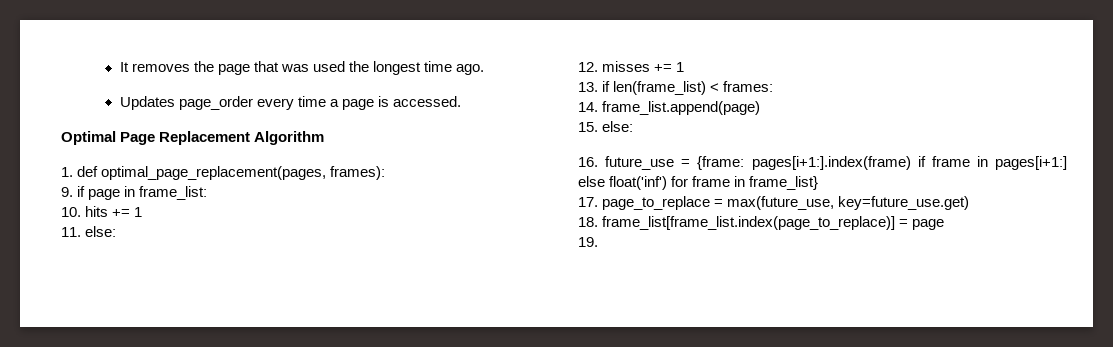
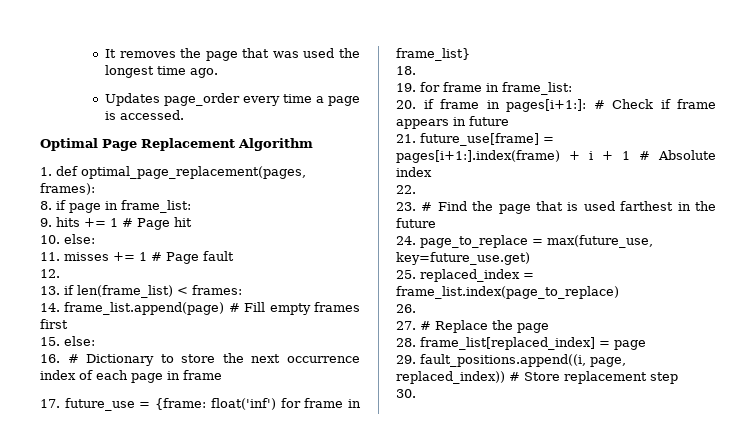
[61,187,73,197] 9. -> [40,201,52,210] 8.
[61,207,81,217] 10. -> [40,218,52,227] 9.
(143, 212) none -> [122,217,192,230] [40,234,95,244] # Page hit // 10. else:
[85,226,117,237] [578,62,598,72] else: // 12. -> (60, 256) none
(685, 67) none -> [151,251,234,264] [40,269,60,278] # Page fault // 12.
[578,121,634,132] [578,156,1067,170] [578,176,605,187] // 15. else: // 16. future_use = {frame: pages[i+1:].index(frame) if frame in pages[i+1:] else -> [228,302,360,315] [40,319,68,329] [40,336,95,346] [40,353,361,366] [40,370,222,383] [40,398,207,411] # Fill empty frames first // 15. else: // 16. # Dictionary to store the next occurrence index of each page in frame // 17. future_use = {frame:
[578,196,970,210] [578,216,945,230] [578,237,598,247] 17. page_to_replace = max(future_use, key=future_use.get) // 18. frame_list[frame_list.index(page_to_replace)] = page // 19. -> [396,66,416,75] [396,82,572,95] [396,99,716,112] [396,116,509,129] [396,133,554,146] [396,150,716,163] [396,167,432,177] [396,185,416,194] [396,201,716,214] [396,218,436,228] [396,235,653,248] [396,252,530,265] [396,269,534,282] [396,286,619,299] [396,304,416,313] [396,320,549,333] [396,337,646,350] [396,354,626,367] [396,371,678,384] [396,389,416,398] 18. // 19. for frame in frame_list: // 20. if frame in pages[i+1:]: # Check if frame appears in future // 21. future_use[frame] = pages[i+1:].index(frame) + i + 1 # Absolute index // 22. // 23. # Find the page that is used farthest in the future // 24. page_to_replace = max(future_use, key=future_use.get) // 25. replaced_index = frame_list.index(page_to_replace) // 26. // 27. # Replace the page // 28. frame_list[replaced_index] = page // 29. fault_positions.append((i, page, replaced_index)) # Store replacement step // 30.

